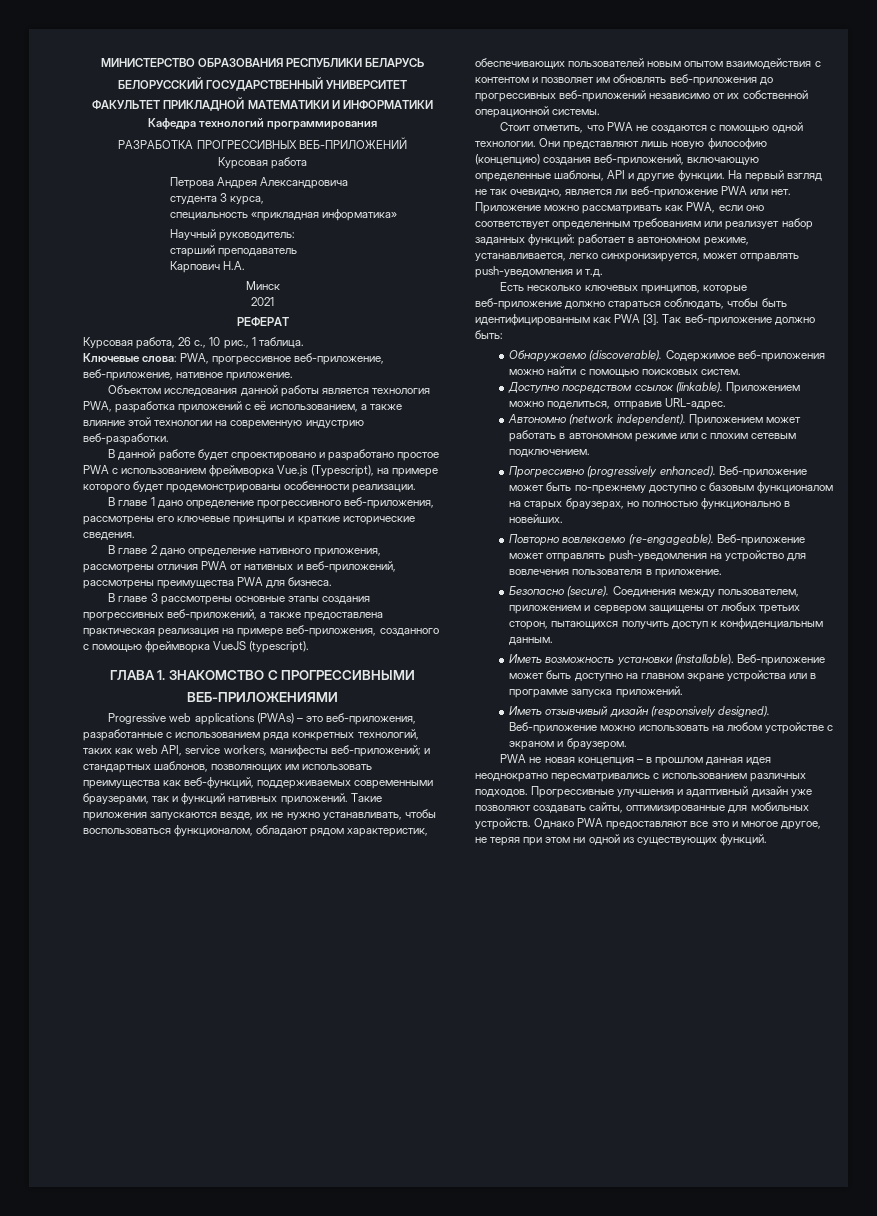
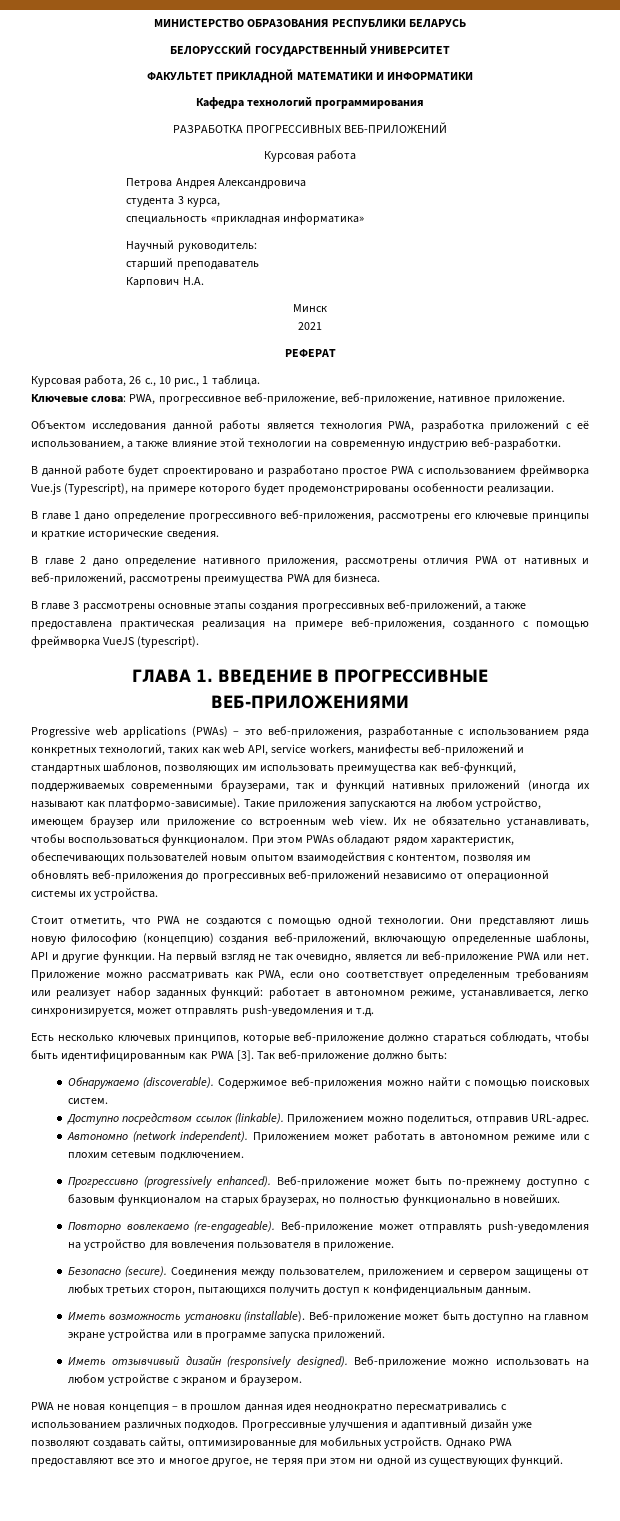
[169,670,416,680] ЗНАКОМСТВО С ПРОГРЕССИВНЫМИ -> [218,669,488,685] ВВЕДЕНИЕ В ПРОГРЕССИВНЫЕ
[330,745,421,757] веб-приложений; -> [422,744,515,756] веб-приложений
[280,793,382,805] [83,809,436,821] [83,825,254,837] приложений. Такие приложения запускаются везде, их не нужно устанавливать, чтобы воспользоваться функционалом, -> [451,780,590,792] [31,798,541,810] [31,816,589,828] [31,834,335,846] приложений (иногда их называют как платформо-зависимые). Такие приложения запускаются на любом устройство, имеющем браузер или приложение со встроенным web view. Их не обязательно устанавливать, чтобы воспользоваться функционалом. При этом PWAs
[475,77,595,83] контентом и позволяет -> [396,855,513,864] контентом, позволяя
[727,90,808,99] [475,106,601,118] их собственной операционной системы. -> [466,870,549,882] [31,888,159,900] операционной системы их устройства.

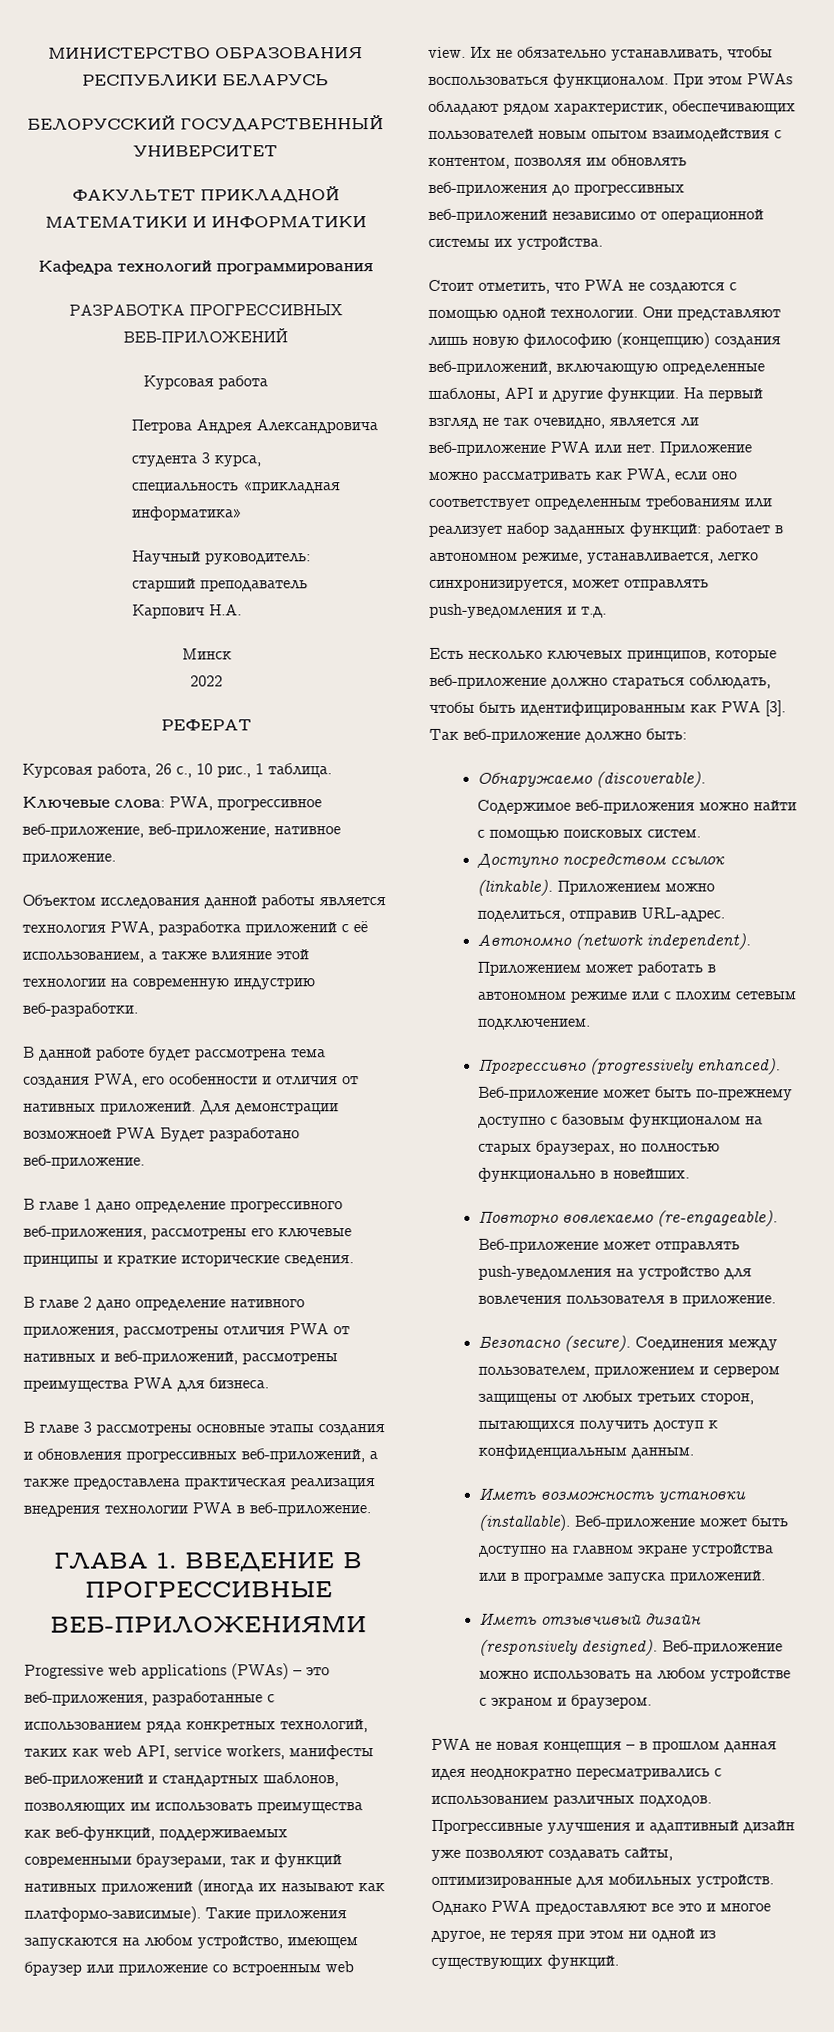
[298,322,322,330] 2021 -> [190,675,223,687] 2022
[162,465,589,477] [31,483,554,495] спроектировано и разработано простое PWA с использованием фреймворка Vue.js (Typescript), на примере которого будет продемонстрированы особенности реализации. -> [195,1048,326,1061] [23,1073,359,1088] [23,1100,339,1115] [23,1127,300,1142] [23,1154,145,1169] рассмотрена тема создания PWA, его особенности и отличия от нативных приложений. Для демонстрации возможноей PWA Будет разработано веб-приложение.
(299, 607) none -> [23,1448,122,1461] и обновления
[273,618,589,630] [31,636,200,648] на примере веб-приложения, созданного с помощью фреймворка VueJS (typescript). -> [23,1502,371,1517] внедрения технологии PWA в веб-приложение.

